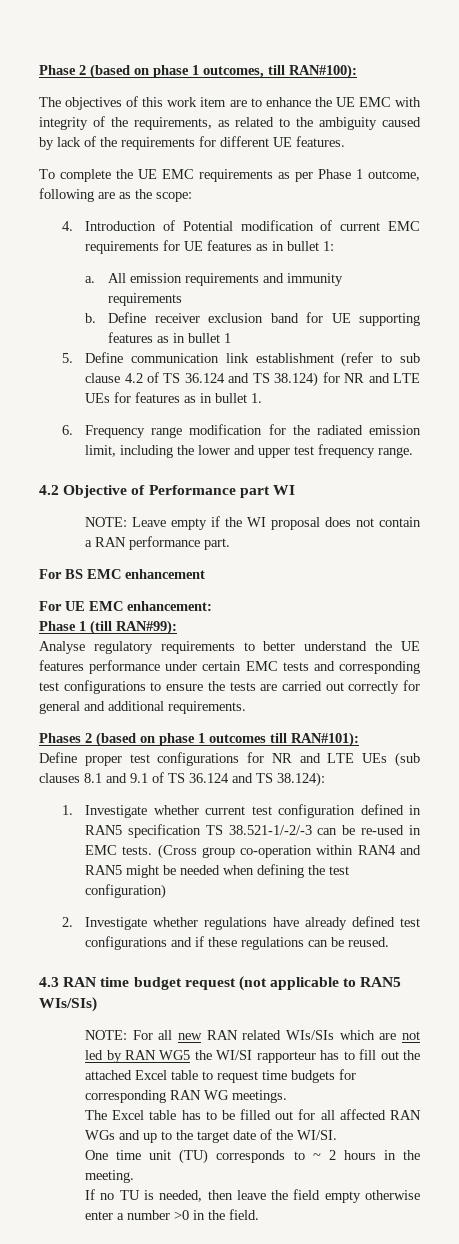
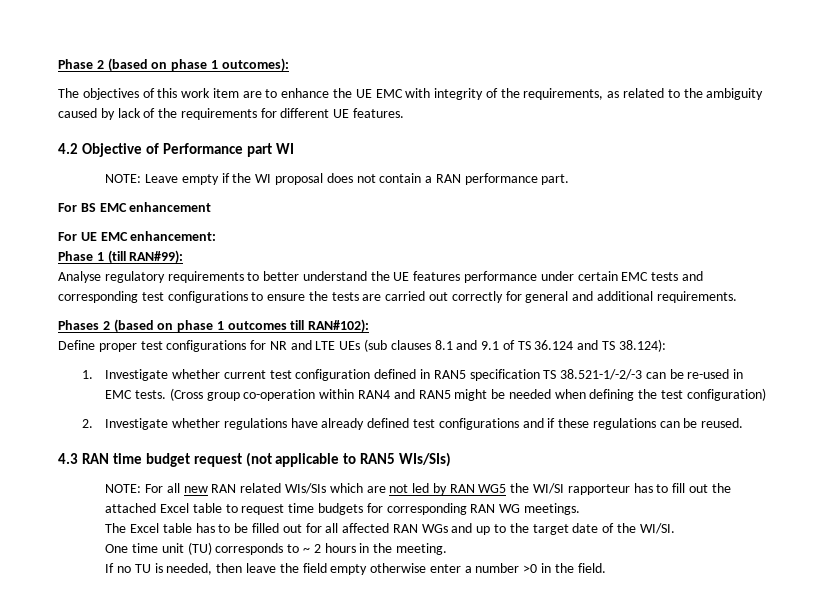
[203,64,357,79] outcomes, till RAN#100): -> [221,58,289,72] outcomes):
[39,169,420,182] [39,188,192,202] [62,220,420,231] [85,240,335,254] [85,273,344,286] [108,293,183,306] [85,312,421,326] [108,332,232,343] [62,352,420,367] [85,372,421,387] [85,392,263,403] [62,424,421,438] [85,444,414,458] // To complete the UE EMC requirements as per Phase 1 outcome, following are as the scope: // 4. Introduction of Potential modification of current EMC requirements for UE features as in bullet 1: // a. All emission requirements and immunity requirements // b. Define receiver exclusion band for UE supporting features as in bullet 1 // 5. Define communication link establishment (refer to sub clause 4.2 of TS 36.124 and TS 38.124) for NR and LTE UEs for features as in bullet 1. // 6. Frequency range modification for the radiated emission limit, including the lower and upper test frequency range. -> (405, 113) none
[291,732,359,747] RAN#101): -> [308,319,370,333] RAN#102):

